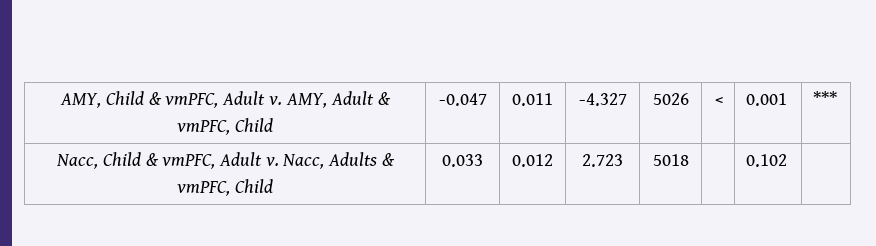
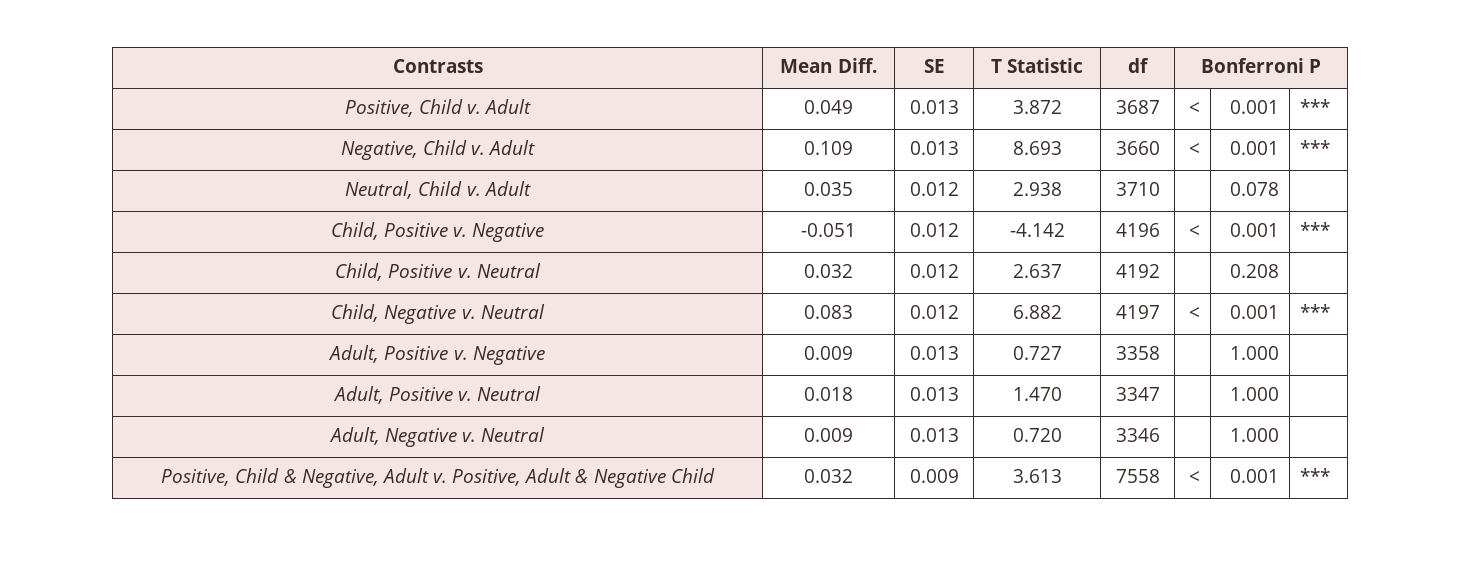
[60,91,391,108] [177,118,273,135] [438,93,487,106] [512,93,553,106] [578,93,627,106] [652,93,689,105] [714,97,723,105] [746,93,788,106] [813,91,838,105] [55,152,396,169] [177,179,273,196] [442,154,483,167] [512,154,553,167] [582,154,623,167] [652,154,689,166] [746,154,788,167] AMY, Child & vmPFC, Adult v. AMY, Adult & vmPFC, Child | -0.047 | 0.011 | -4.327 | 5026 | < | 0.001 | *** // Nacc, Child & vmPFC, Adult v. Nacc, Adults & vmPFC, Child | 0.033 | 0.012 | 2.723 | 5018 | | 0.102 | -> [392,59,483,73] [780,58,877,73] [923,59,945,73] [990,58,1084,73] [1128,58,1149,73] [1200,58,1322,73] [344,99,532,117] [804,100,853,114] [909,100,959,114] [1012,100,1062,114] [1115,100,1160,114] [1189,102,1201,114] [1230,100,1280,114] [1299,99,1330,114] [340,140,536,160] [804,141,853,155] [909,141,959,155] [1012,141,1062,155] [1115,141,1160,155] [1189,143,1201,155] [1230,141,1280,155] [1299,140,1330,155] [345,181,531,199] [804,182,853,196] [909,182,959,196] [1012,182,1062,196] [1115,182,1160,196] [1230,182,1280,196] [330,222,545,242] [801,223,856,237] [909,223,959,237] [1009,223,1065,237] [1115,223,1160,237] [1189,225,1201,237] [1230,223,1280,237] [1299,222,1330,237] [335,263,541,281] [804,264,853,278] [909,264,959,278] [1012,264,1062,278] [1115,264,1160,278] [1230,264,1280,278] [331,304,545,324] [804,305,853,319] [909,305,959,319] [1012,305,1062,319] [1115,305,1160,319] [1189,307,1201,319] [1230,305,1280,319] [1299,304,1330,319] [328,345,545,365] [804,346,853,360] [909,346,959,360] [1012,346,1062,360] [1115,346,1160,360] [1230,346,1280,360] [332,386,542,404] [804,387,853,401] [909,387,959,401] [1012,387,1062,401] [1115,387,1160,401] [1230,387,1280,401] [328,427,546,447] [804,428,853,442] [909,428,959,442] [1012,428,1062,442] [1115,428,1160,442] [1230,428,1280,442] [161,468,715,488] [804,469,853,483] [909,469,959,483] [1012,469,1062,483] [1115,469,1160,483] [1189,471,1201,483] [1230,469,1280,483] [1299,468,1330,483] Contrasts | Mean Diff. | SE | T Statistic | df | Bonferroni P // Positive, Child v. Adult | 0.049 | 0.013 | 3.872 | 3687 | < | 0.001 | *** // Negative, Child v. Adult | 0.109 | 0.013 | 8.693 | 3660 | < | 0.001 | *** // Neutral, Child v. Adult | 0.035 | 0.012 | 2.938 | 3710 | | 0.078 | // Child, Positive v. Negative | -0.051 | 0.012 | -4.142 | 4196 | < | 0.001 | *** // Child, Positive v. Neutral | 0.032 | 0.012 | 2.637 | 4192 | | 0.208 | // Child, Negative v. Neutral | 0.083 | 0.012 | 6.882 | 4197 | < | 0.001 | *** // Adult, Positive v. Negative | 0.009 | 0.013 | 0.727 | 3358 | | 1.000 | // Adult, Positive v. Neutral | 0.018 | 0.013 | 1.470 | 3347 | | 1.000 | // Adult, Negative v. Neutral | 0.009 | 0.013 | 0.720 | 3346 | | 1.000 | // Positive, Child & Negative, Adult v. Positive, Adult & Negative Child | 0.032 | 0.009 | 3.613 | 7558 | < | 0.001 | ***

